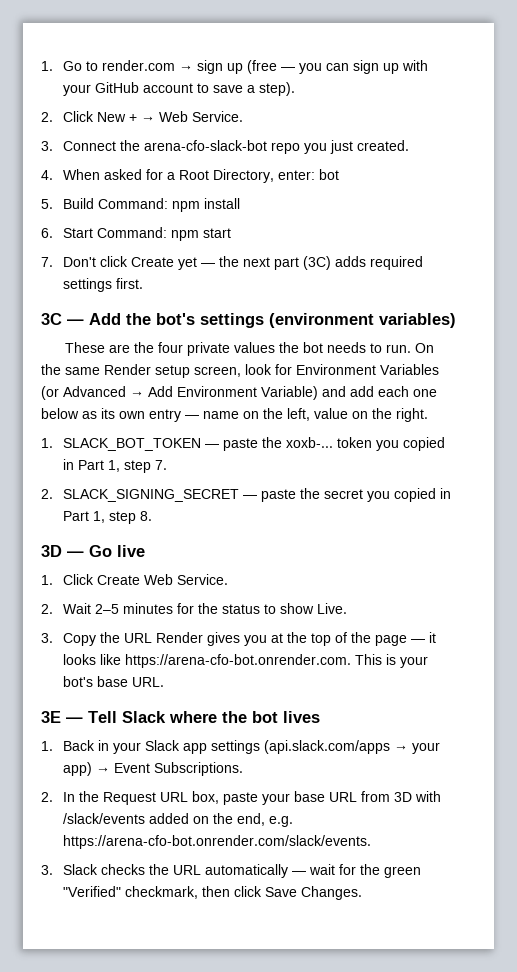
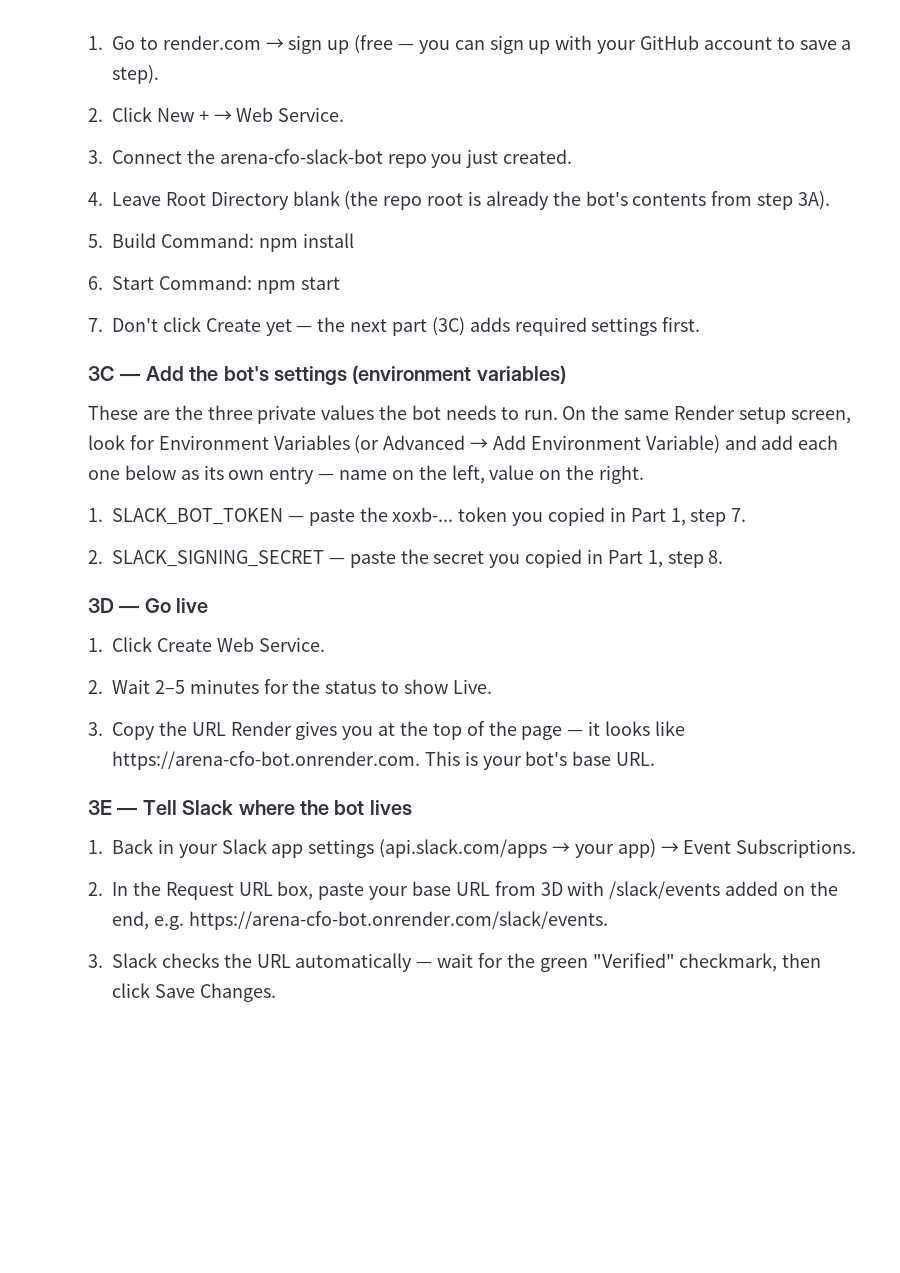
[63,169,340,183] When asked for a Root Directory, enter: bot -> [112,191,831,210] Leave Root Directory blank (the repo root is already the bot's contents from step 3A).
[157,342,183,353] four -> [207,405,253,420] three

